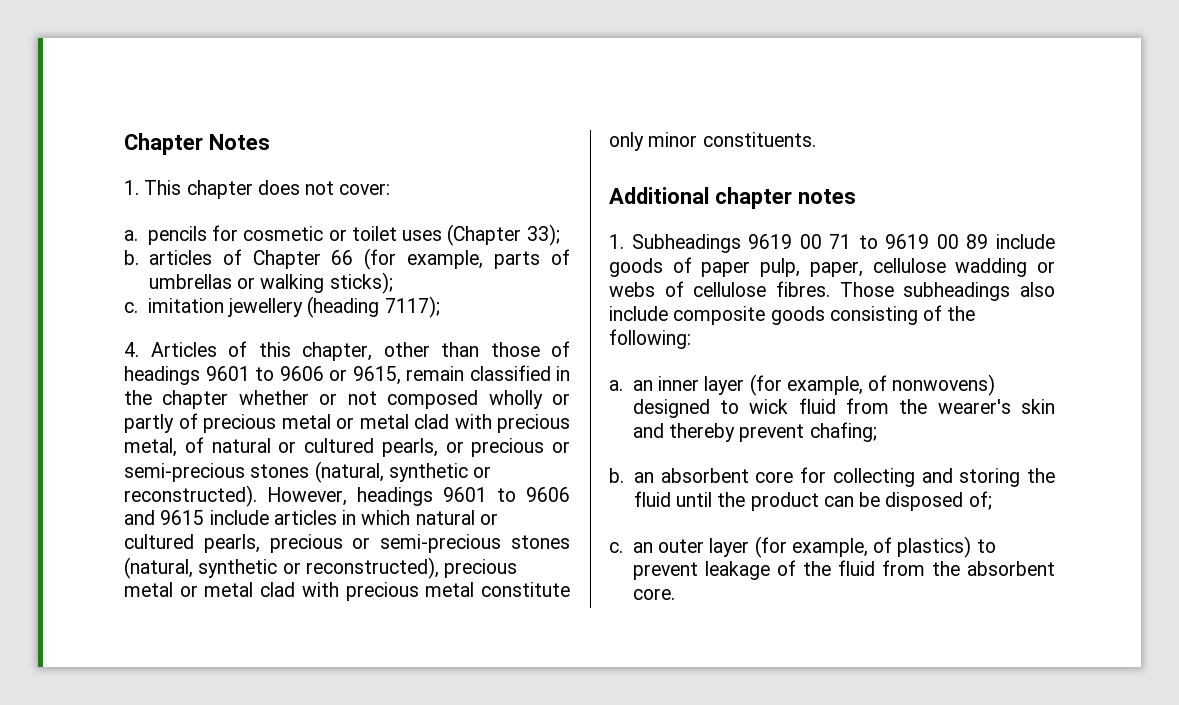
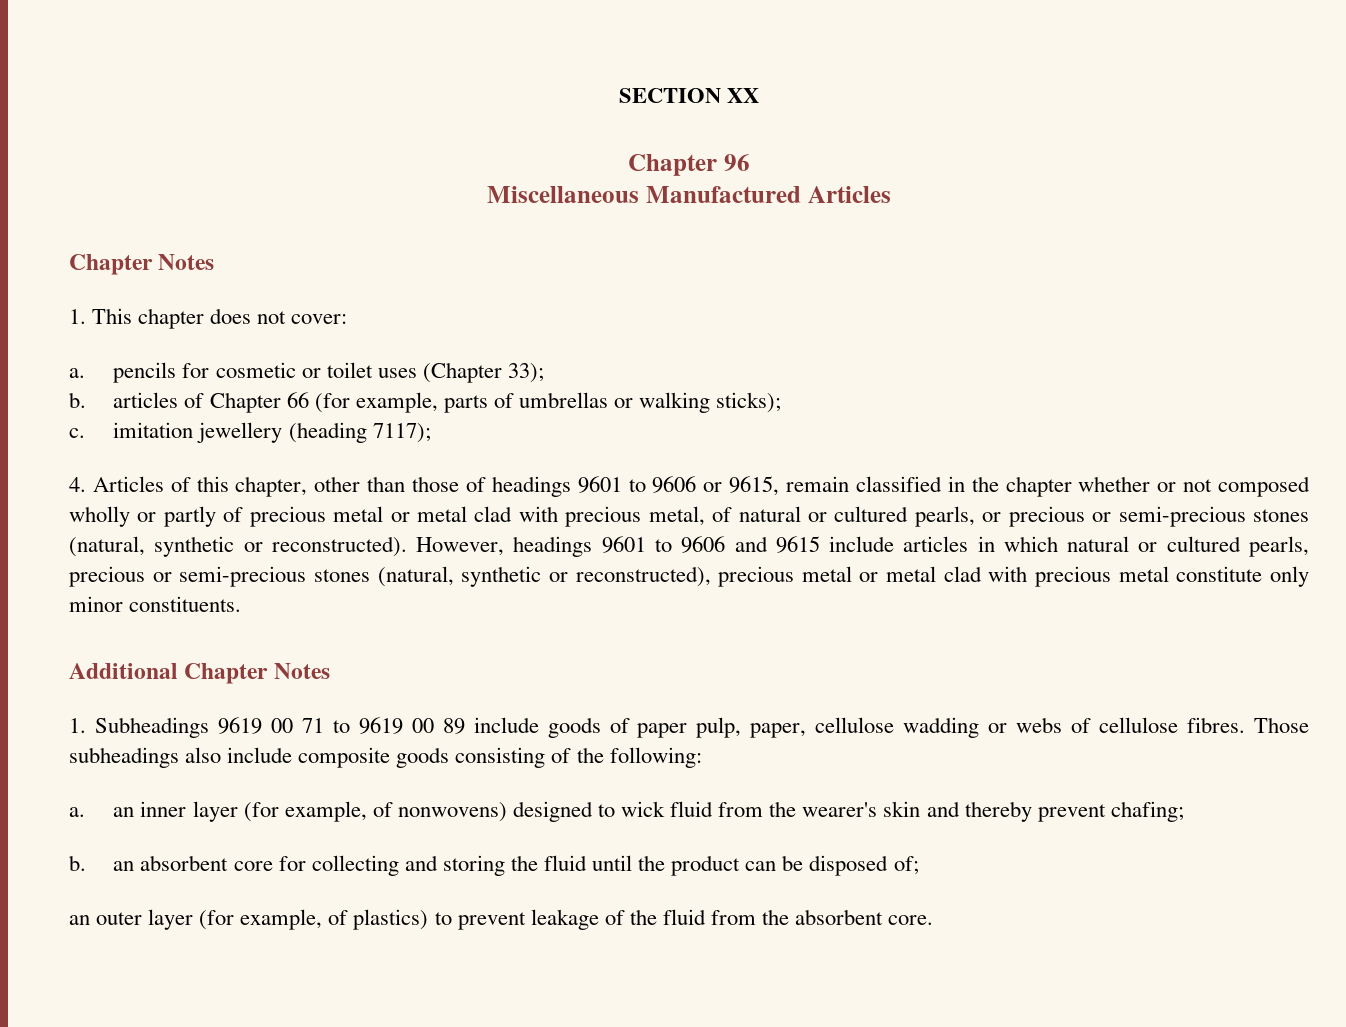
(124, 144) none -> [618,88,760,103] [628,154,750,176] [487,186,891,203] SECTION XX // Chapter 96 // Miscellaneous Manufactured Articles //
[714,187,856,209] chapter notes -> [184,663,330,684] Chapter Notes
[609,542,623,553] c. -> (919, 865) none

